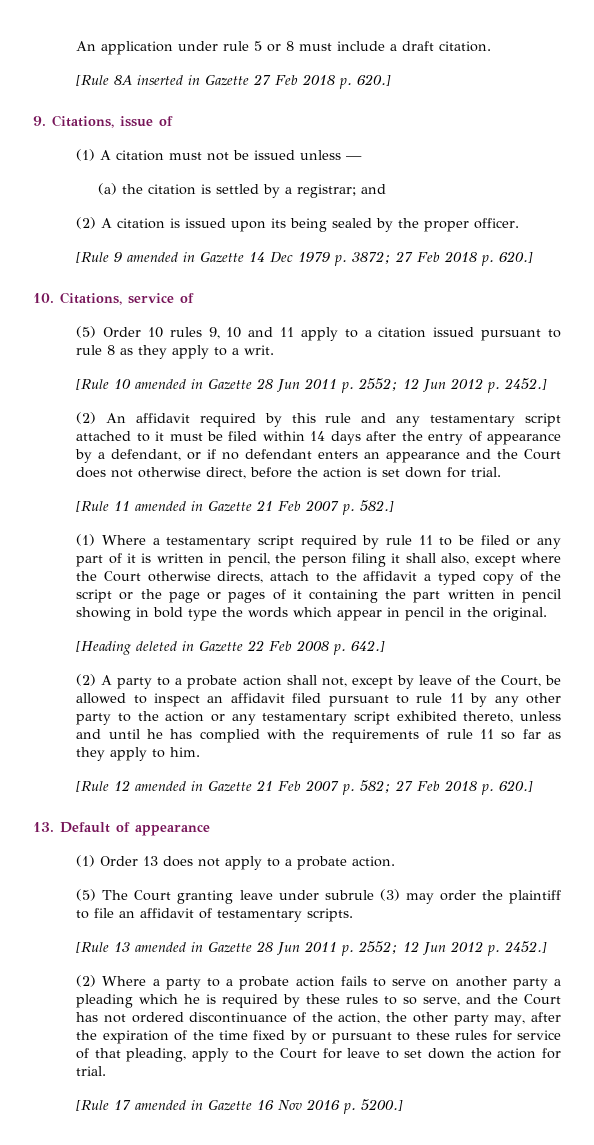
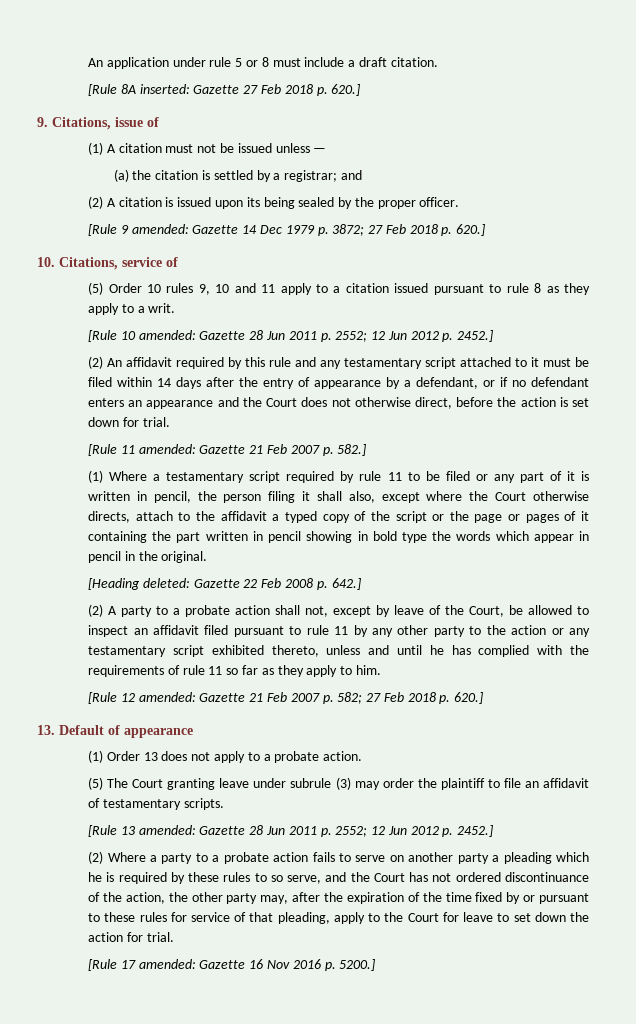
[137,75,201,85] inserted in -> [139,84,190,94] inserted:
[127,252,196,262] amended in -> [131,224,189,234] amended:
[135,379,204,389] amended in -> [138,330,196,340] amended:
[135,501,204,511] amended in -> [138,444,196,454] amended:
[136,641,195,651] deleted in -> [142,578,190,588] deleted:
[135,781,204,791] amended in -> [138,692,196,702] amended:
[135,942,204,952] amended in -> [138,825,196,835] amended:
[135,1100,204,1110] amended in -> [138,959,196,969] amended:

